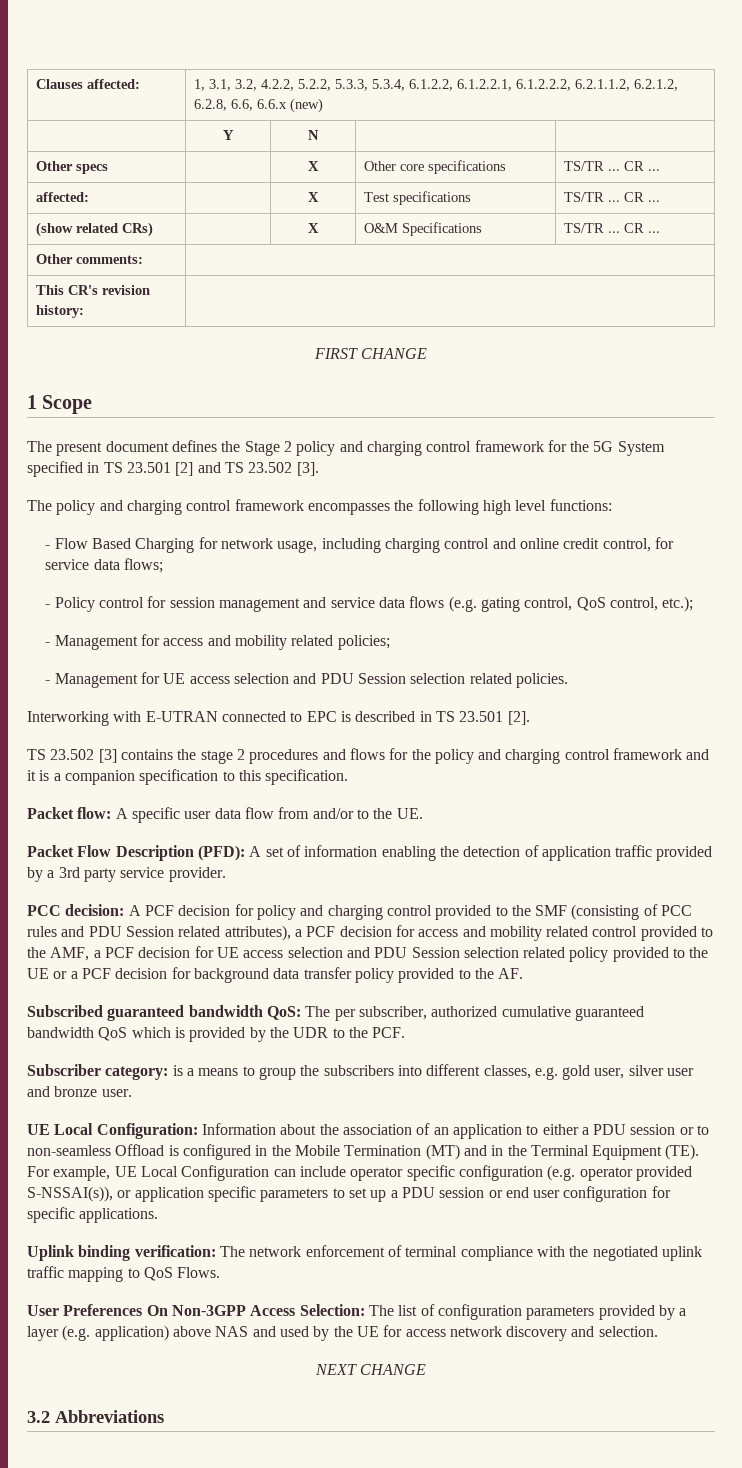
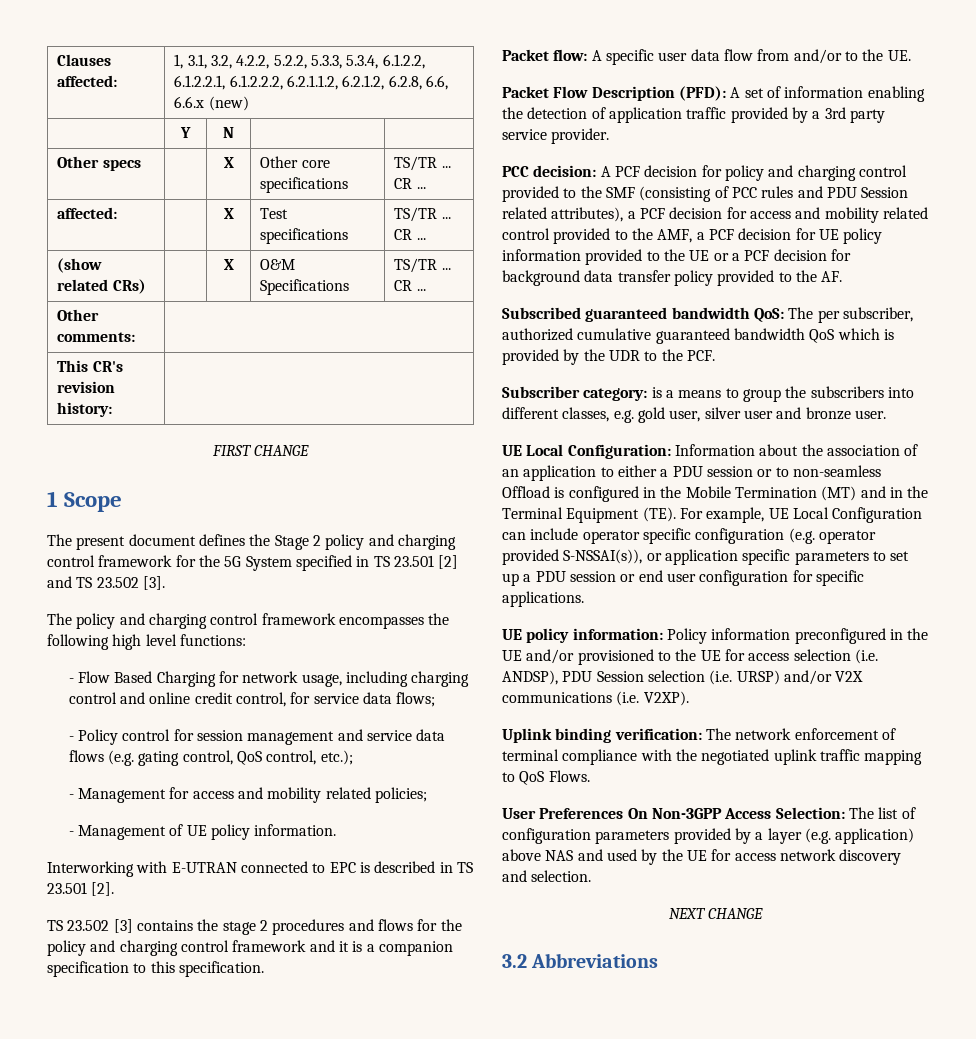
[141,672,568,688] for UE access selection and PDU Session selection related policies. -> [169,824,337,840] of UE policy information.
[243,947,609,962] access selection and PDU Session selection related policy -> [843,228,883,244] [502,249,581,261] policy information
(159, 1215) none -> [502,628,929,644] [502,649,878,665] [502,670,864,685] [502,691,689,706] // UE policy information: Policy information preconfigured in the UE and/or provisioned to the UE for access selection (i.e. ANDSP), PDU Session selection (i.e. URSP) and/or V2X communications (i.e. V2XP).

